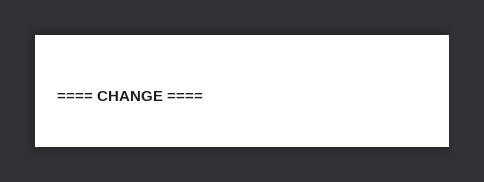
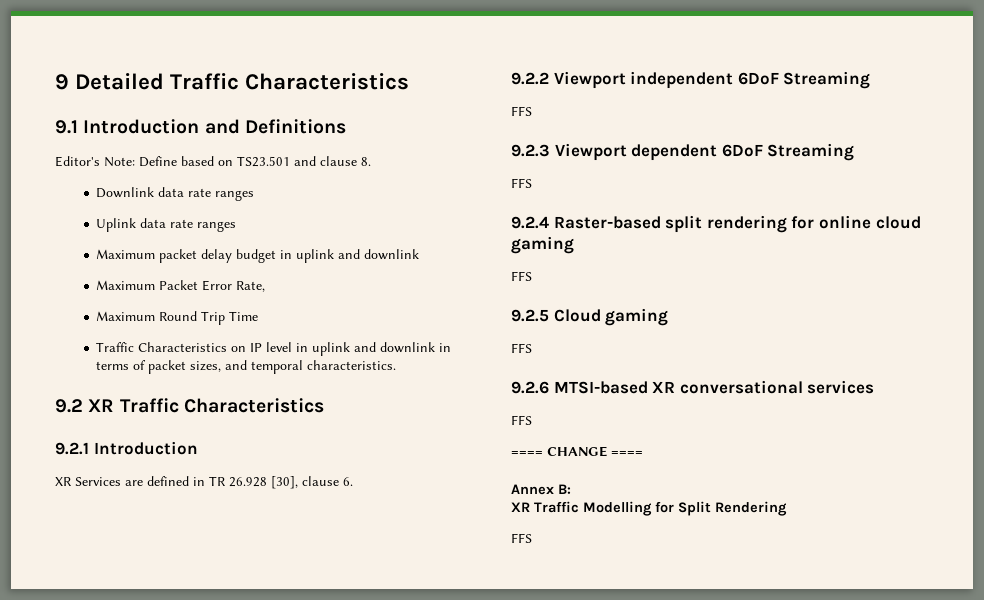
[57,91,204,101] ==== CHANGE ==== -> [55,73,410,90] [55,119,346,134] [55,156,371,167] [96,187,255,201] [96,218,237,232] [96,249,420,263] [96,280,266,292] [96,311,259,325] [96,342,452,356] [96,360,397,374] [55,398,324,413] [55,441,198,455] [55,476,353,489] [511,71,871,89] [511,106,532,116] [511,143,855,161] [511,178,532,188] [511,215,921,233] [511,236,574,254] [511,271,532,281] [511,308,669,326] [511,343,532,353] [511,380,875,394] [511,415,532,425] [511,446,643,457] [511,484,571,495] [511,501,787,516] [511,533,532,543] 9 Detailed Traffic Characteristics // 9.1 Introduction and Definitions // Editor's Note: Define based on TS23.501 and clause 8. // Downlink data rate ranges // Uplink data rate ranges // Maximum packet delay budget in uplink and downlink // Maximum Packet Error Rate, // Maximum Round Trip Time // Traffic Characteristics on IP level in uplink and downlink in terms of packet sizes, and temporal characteristics. // 9.2 XR Traffic Characteristics // 9.2.1 Introduction // XR Services are defined in TR 26.928 [30], clause 6. // 9.2.2 Viewport independent 6DoF Streaming // FFS // 9.2.3 Viewport dependent 6DoF Streaming // FFS // 9.2.4 Raster-based split rendering for online cloud gaming // FFS // 9.2.5 Cloud gaming // FFS // 9.2.6 MTSI-based XR conversational services // FFS // ==== CHANGE ==== // Annex B: // XR Traffic Modelling for Split Rendering // FFS

